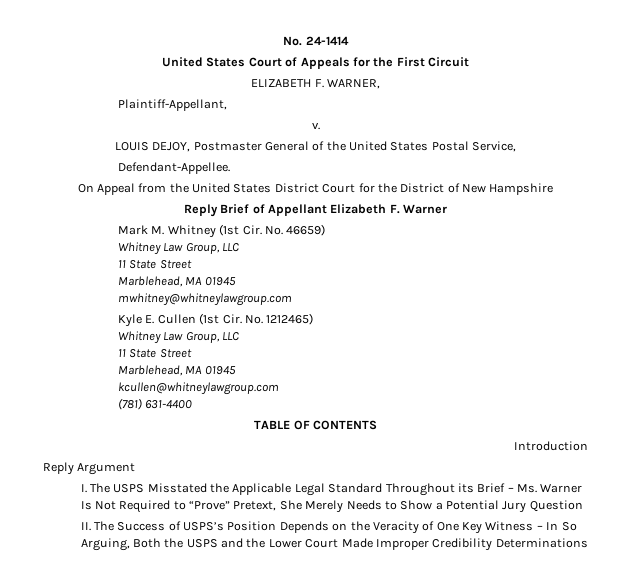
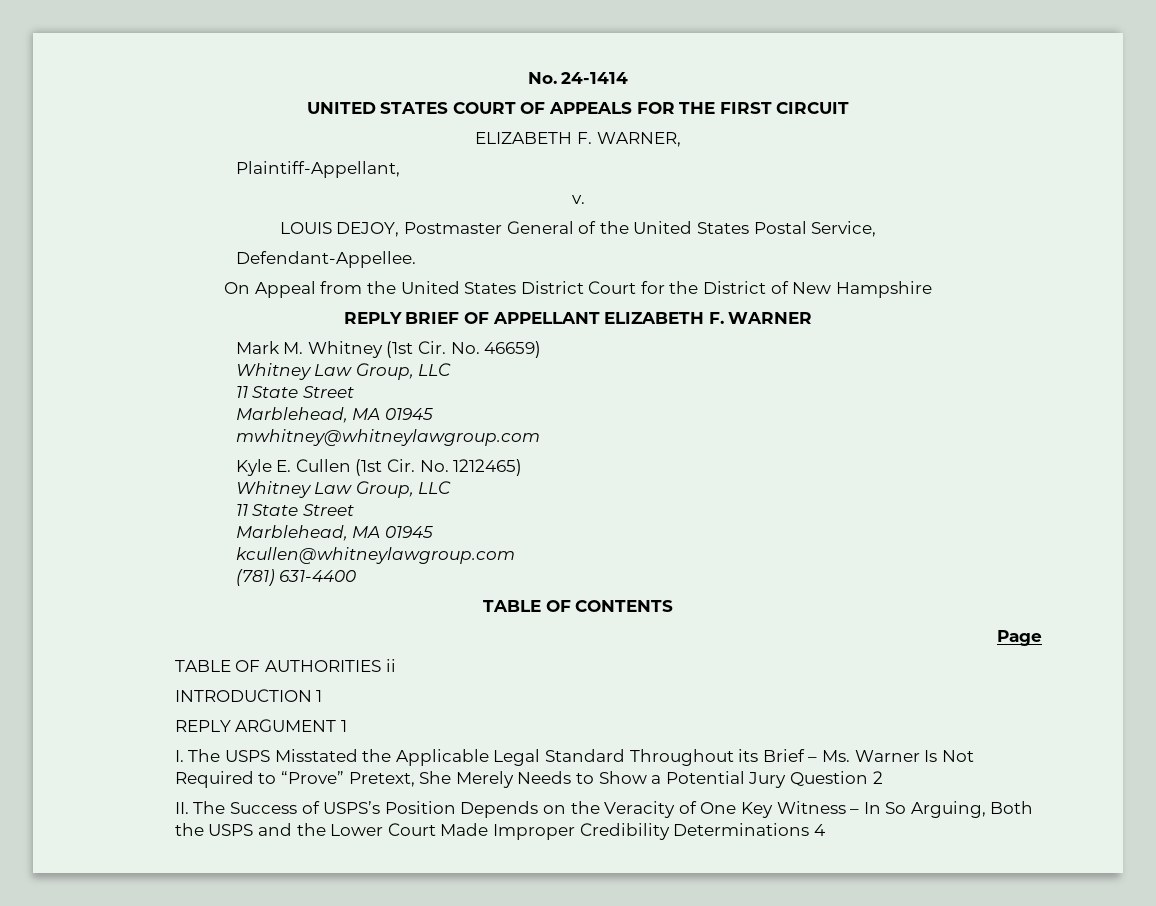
[162,57,469,69] United States Court of Appeals for the First Circuit -> [306,102,850,114] UNITED STATES COURT OF APPEALS FOR THE FIRST CIRCUIT
[183,204,448,217] Reply Brief of Appellant Elizabeth F. Warner -> [343,312,813,324] REPLY BRIEF OF APPELLANT ELIZABETH F. WARNER
[514,441,588,451] [43,462,136,475] Introduction // Reply Argument -> [997,630,1042,646] [174,659,396,672] [174,689,323,702] [174,719,348,732] Page // TABLE OF AUTHORITIES ii // INTRODUCTION 1 // REPLY ARGUMENT 1
(583, 506) none -> [872,771,883,784] 2
(588, 543) none -> [813,824,825,836] 4

